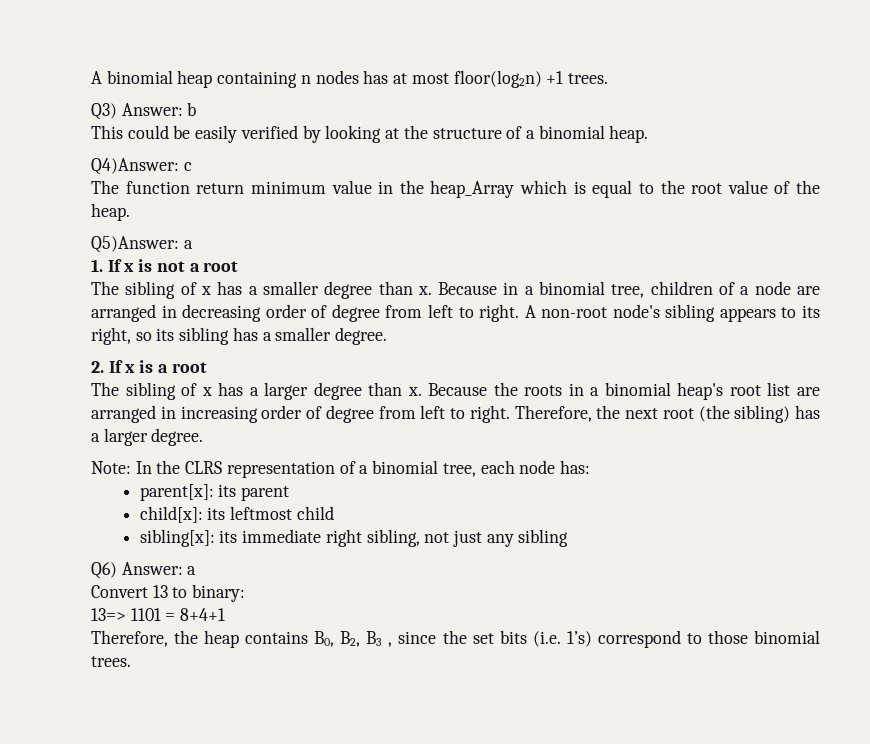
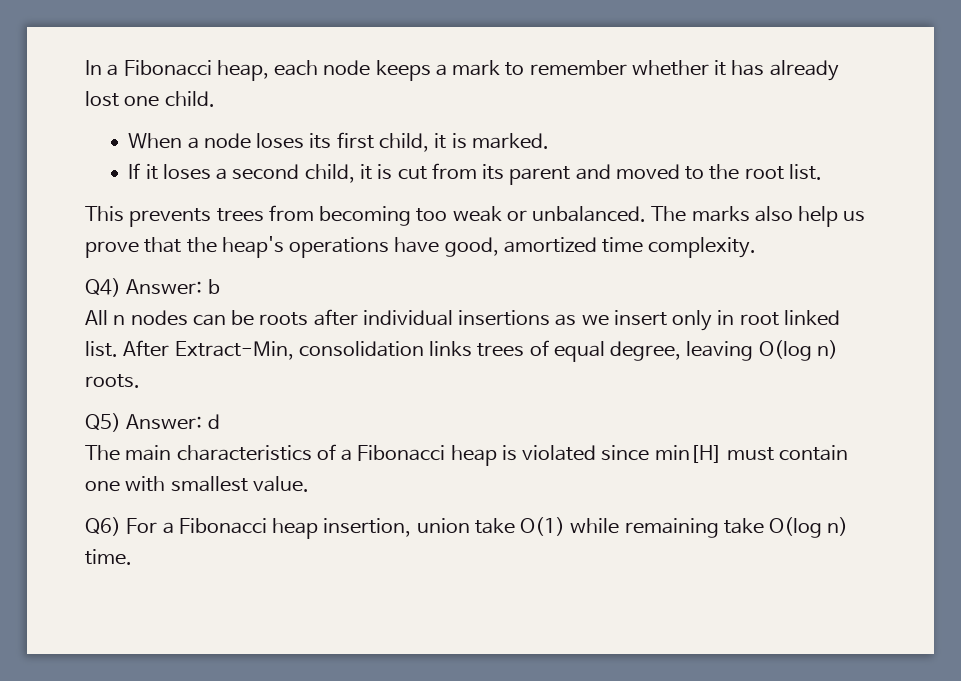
[91,70,608,88] [91,102,197,120] [91,125,649,143] [91,158,192,175] [91,180,820,198] [91,203,130,221] [91,236,193,253] [91,259,239,272] [91,281,820,299] [91,304,820,322] [91,327,388,345] [91,360,207,373] [91,382,820,400] [91,405,820,423] [91,428,204,446] [91,460,590,478] [139,484,290,501] [139,506,334,523] [139,529,569,547] A binomial heap containing n nodes has at most floor(log2n) +1 trees. // Q3) Answer: b // This could be easily verified by looking at the structure of a binomial heap. // Q4)Answer: c // The function return minimum value in the heap_Array which is equal to the root value of the heap. // Q5)Answer: a // 1. If x is not a root // The sibling of x has a smaller degree than x. Because in a binomial tree, children of a node are arranged in decreasing order of degree from left to right. A non-root node's sibling appears to its right, so its sibling has a smaller degree. // 2. If x is a root // The sibling of x has a larger degree than x. Because the roots in a binomial heap's root list are arranged in increasing order of degree from left to right. Therefore, the next root (the sibling) has a larger degree. // Note: In the CLRS representation of a binomial tree, each node has: // parent[x]: its parent // child[x]: its leftmost child // sibling[x]: its immediate right sibling, not just any sibling -> [85,60,839,81] [85,91,215,107] [128,132,549,152] [128,163,822,185] [85,205,866,227] [85,236,757,258] [85,278,220,297] [85,309,840,331] [85,340,838,362] [85,374,140,388] [85,413,220,432] [85,444,849,466] [85,476,309,492] In a Fibonacci heap, each node keeps a mark to remember whether it has already lost one child. // When a node loses its first child, it is marked. // If it loses a second child, it is cut from its parent and moved to the root list. // This prevents trees from becoming too weak or unbalanced. The marks also help us prove that the heap's operations have good, amortized time complexity. // Q4) Answer: b // All n nodes can be roots after individual insertions as we insert only in root linked list. After Extract-Min, consolidation links trees of equal degree, leaving O(log n) roots. // Q5) Answer: d // The main characteristics of a Fibonacci heap is violated since min[H] must contain one with smallest value.
[121,562,197,575] [91,584,246,602] [91,608,226,621] [91,630,820,648] [91,656,131,667] Answer: a // Convert 13 to binary: // 13=> 1101 = 8+4+1 // Therefore, the heap contains B0, B2, B3 , since the set bits (i.e. 1’s) correspond to those binomial trees. -> [126,517,849,539] [85,549,132,565] For a Fibonacci heap insertion, union take O(1) while remaining take O(log n) time.

